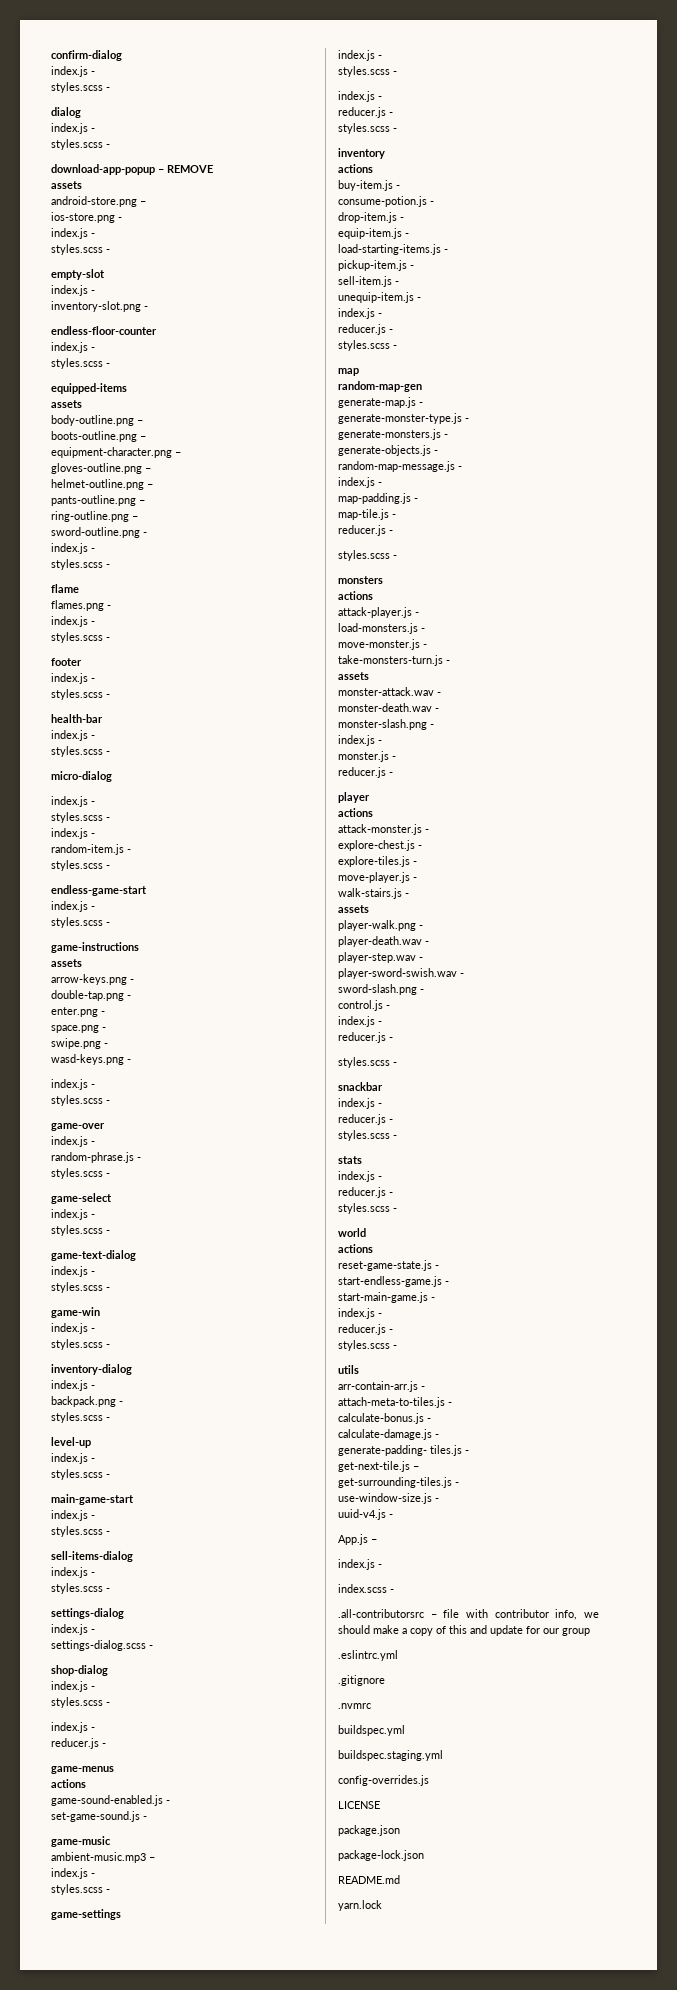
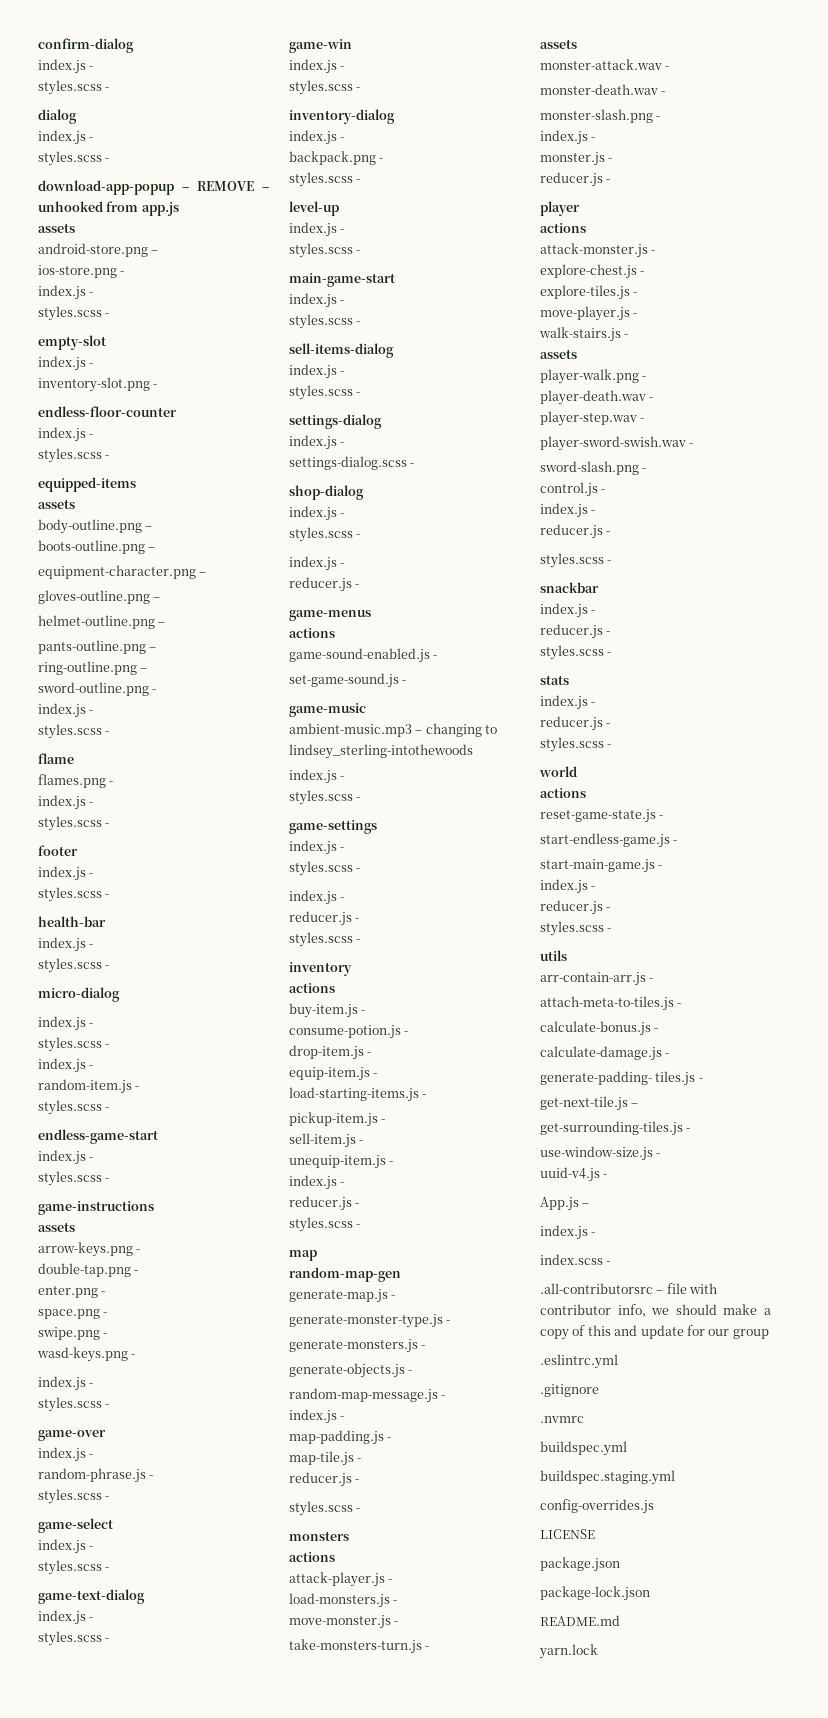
(213, 169) none -> [262,187,269,191] [38,201,179,216] – unhooked from app.js
(155, 1859) none -> [425,723,498,737] [289,744,473,759] changing to lindsey_sterling-intothewoods

